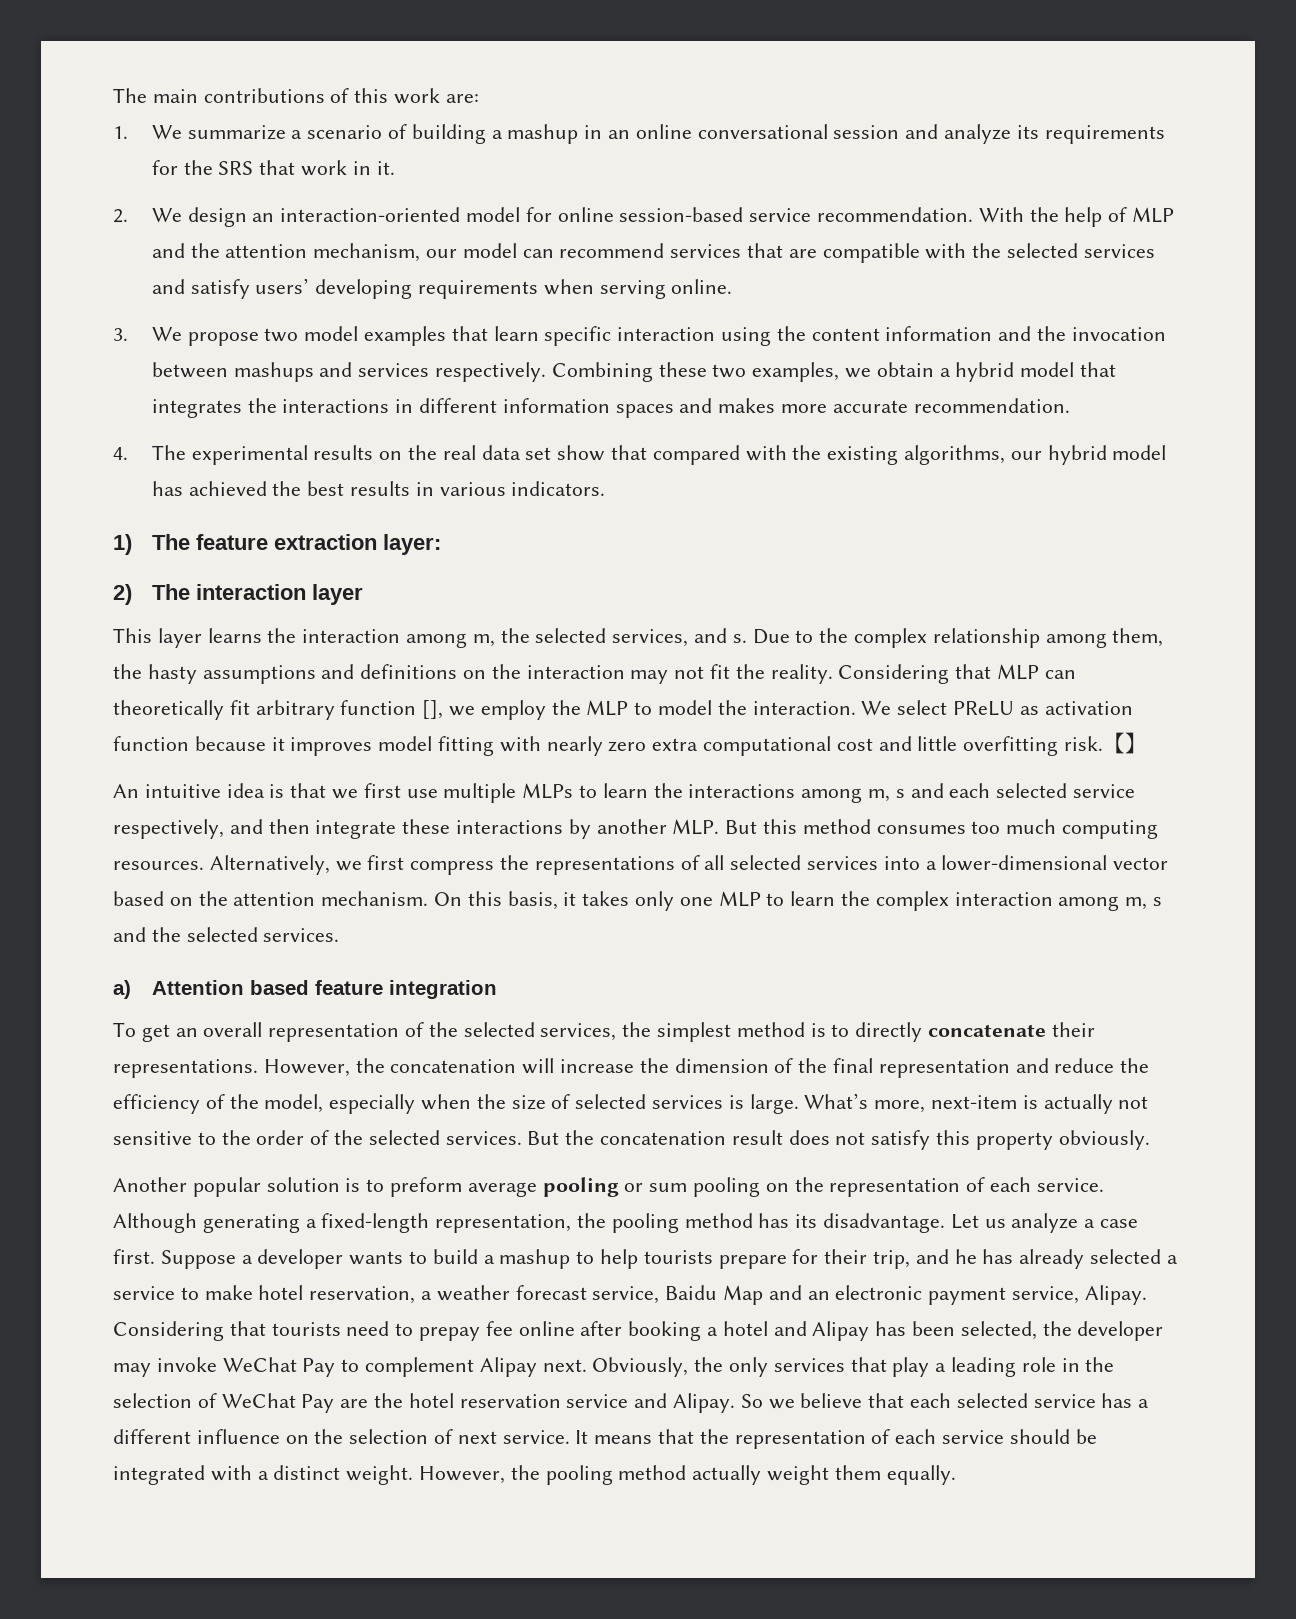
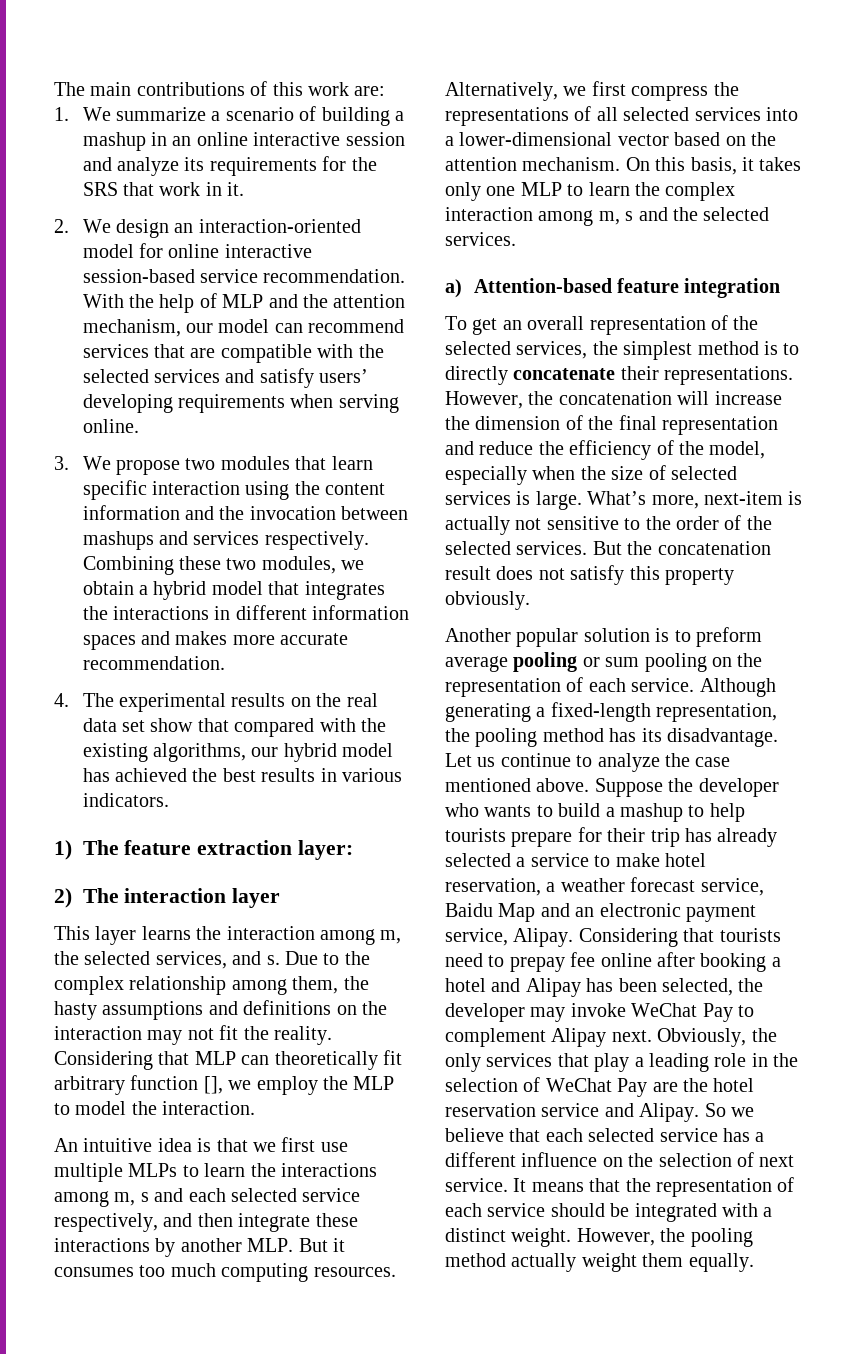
[697,124,828,139] conversational -> [253,132,341,146] interactive
(614, 214) none -> [224,244,312,258] interactive
[304,326,447,346] model examples -> [220,456,290,470] modules
[752,362,840,382] examples, -> [261,556,336,574] modules,
[861,700,1133,716] [113,732,1148,756] We select PReLU as activation function because it improves model fitting with nearly zero extra computational cost and little overfitting risk.【】 -> (256, 1108) none
[763,819,871,834] this method -> [333,1238,345,1252] it
[151,980,309,995] Attention based -> [473,278,612,293] Attention-based
[1011,1213,1139,1233] [113,1249,344,1269] analyze a case first. Suppose a developer -> [500,753,731,772] [445,778,779,797] [445,803,479,817] continue to analyze the case mentioned above. Suppose the developer who
[873,1249,977,1269] trip, and he -> [650,828,680,847] trip

